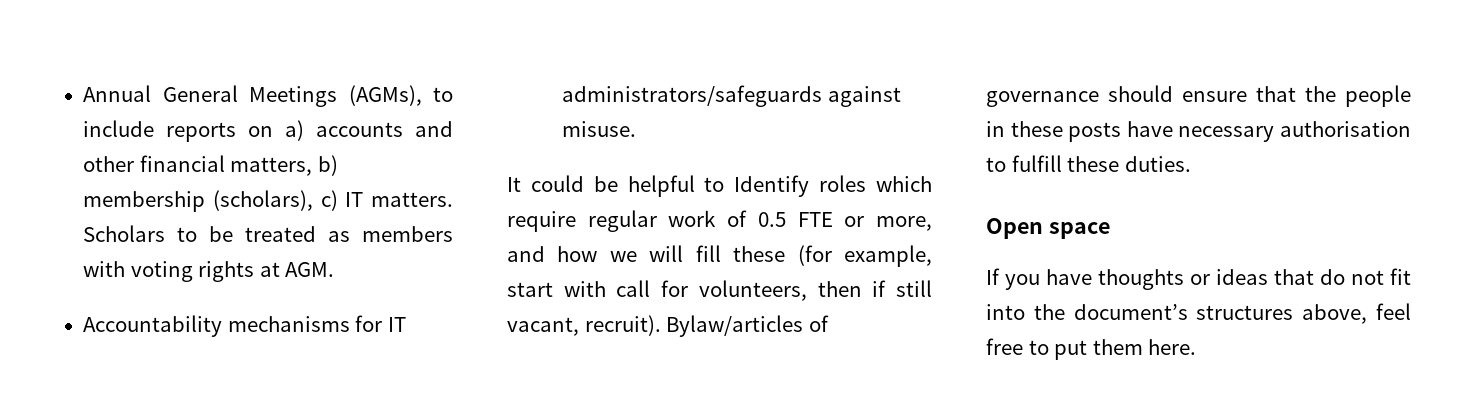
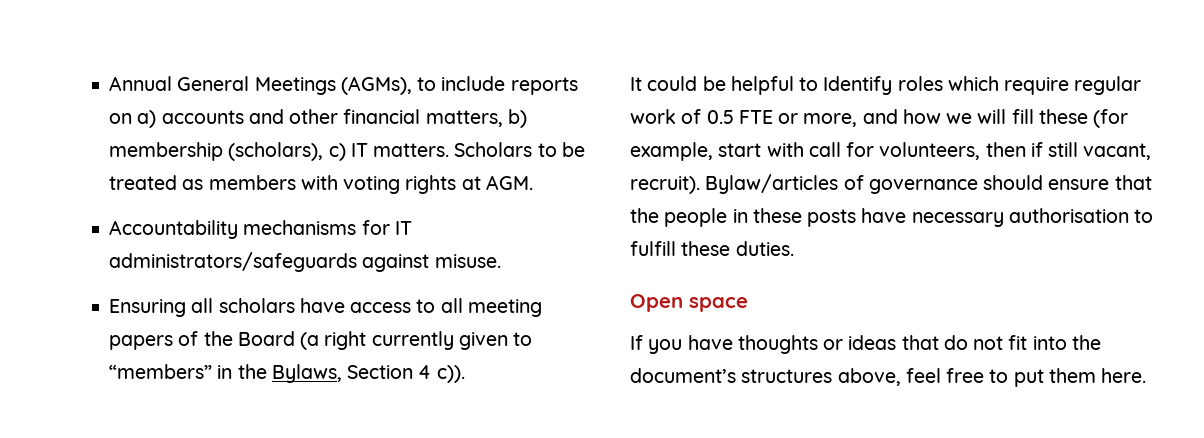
(637, 129) none -> [109,298,542,317] [109,331,533,350] [109,364,465,383] // Ensuring all scholars have access to all meeting papers of the Board (a right currently given to “members” in the Bylaws, Section 4 c)).

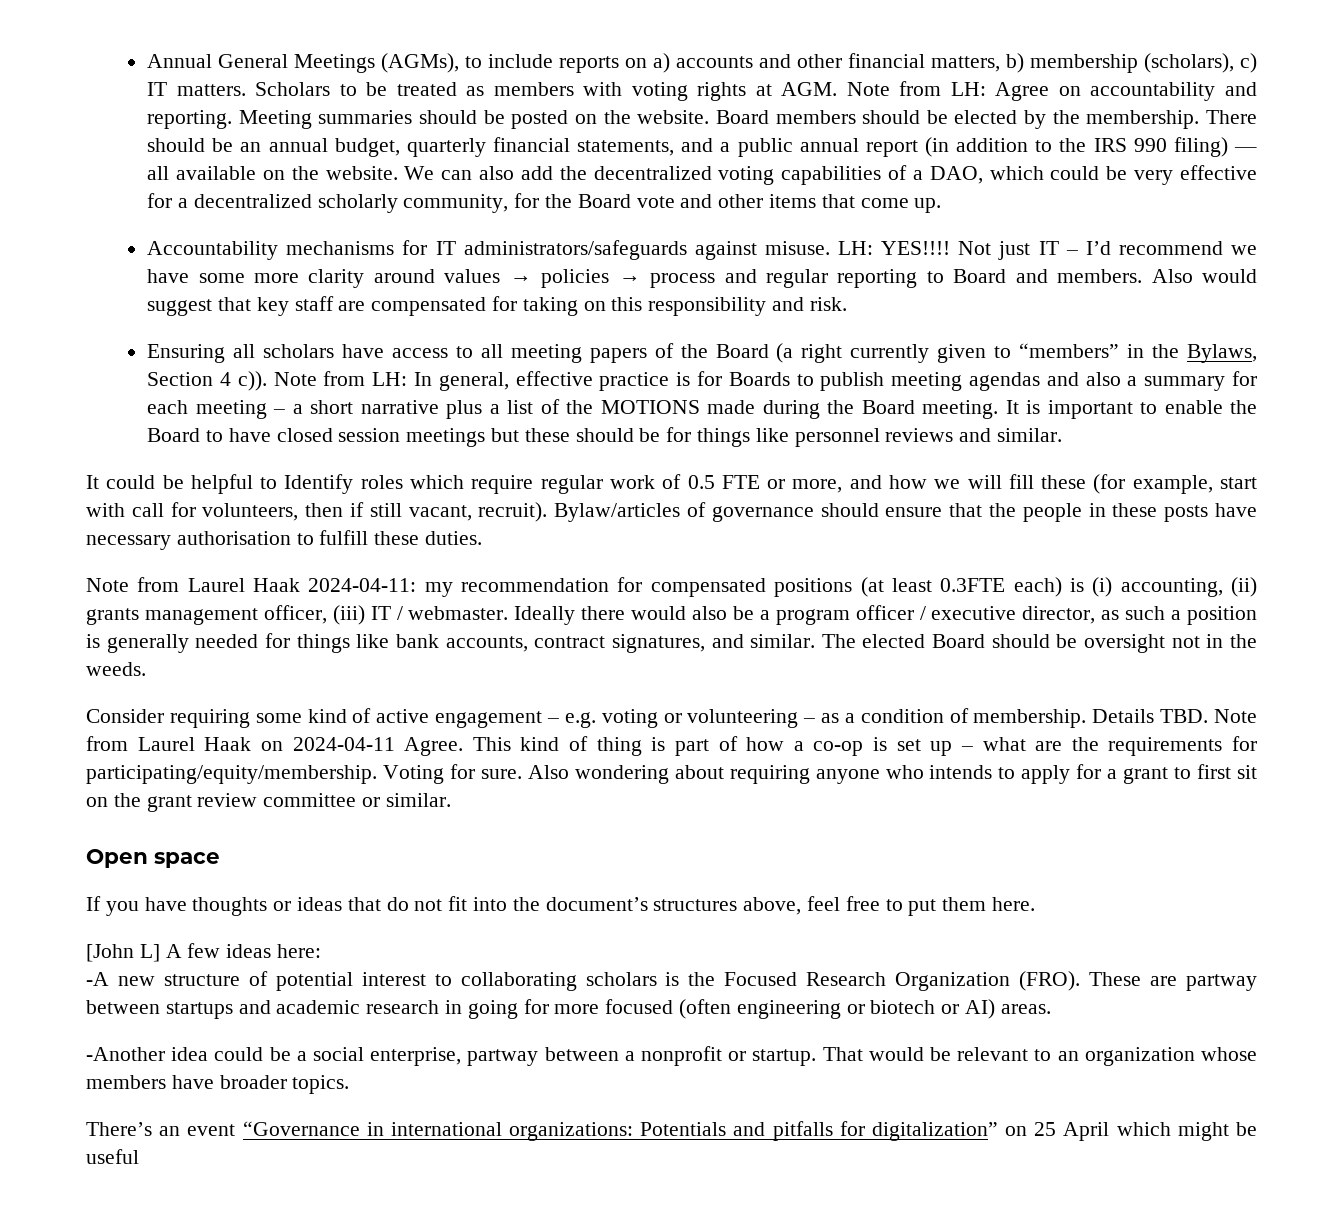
(533, 182) none -> [846,81,1257,101] [147,110,1257,129] [147,137,1257,157] [147,165,1257,185] [147,193,942,213] Note from LH: Agree on accountability and reporting. Meeting summaries should be posted on the website. Board members should be elected by the membership. There should be an annual budget, quarterly financial statements, and a public annual report (in addition to the IRS 990 filing) — all available on the website. We can also add the decentralized voting capabilities of a DAO, which could be very effective for a decentralized scholarly community, for the Board vote and other items that come up.
(501, 261) none -> [838,241,1258,260] [147,269,1257,288] [147,296,847,316] LH: YES!!!! Not just IT – I’d recommend we have some more clarity around values → policies → process and regular reporting to Board and members. Also would suggest that key staff are compensated for taking on this responsibility and risk.
(465, 374) none -> [273,371,1258,391] [147,399,1257,419] [147,427,1063,447] Note from LH: In general, effective practice is for Boards to publish meeting agendas and also a summary for each meeting – a short narrative plus a list of the MOTIONS made during the Board meeting. It is important to enable the Board to have closed session meetings but these should be for things like personnel reviews and similar.
(794, 248) none -> [86,577,1257,597] [86,605,1258,625] [86,633,1257,653] [86,662,146,676] [86,708,1257,728] [86,736,1257,756] [86,764,1257,784] [86,793,451,812] // Note from Laurel Haak 2024-04-11: my recommendation for compensated positions (at least 0.3FTE each) is (i) accounting, (ii) grants management officer, (iii) IT / webmaster. Ideally there would also be a program officer / executive director, as such a position is generally needed for things like bank accounts, contract signatures, and similar. The elected Board should be oversight not in the weeds. // Consider requiring some kind of active engagement – e.g. voting or volunteering – as a condition of membership. Details TBD. Note from Laurel Haak on 2024-04-11 Agree. This kind of thing is part of how a co-op is set up – what are the requirements for participating/equity/membership. Voting for sure. Also wondering about requiring anyone who intends to apply for a grant to first sit on the grant review committee or similar.
(1147, 375) none -> [86,943,322,962] [86,971,1257,991] [86,999,1051,1019] [86,1046,1258,1066] [86,1075,350,1094] [86,1121,1257,1141] [86,1149,139,1164] // [John L] A few ideas here: // -A new structure of potential interest to collaborating scholars is the Focused Research Organization (FRO). These are partway between startups and academic research in going for more focused (often engineering or biotech or AI) areas. // -Another idea could be a social enterprise, partway between a nonprofit or startup. That would be relevant to an organization whose members have broader topics. // There’s an event “Governance in international organizations: Potentials and pitfalls for digitalization” on 25 April which might be useful

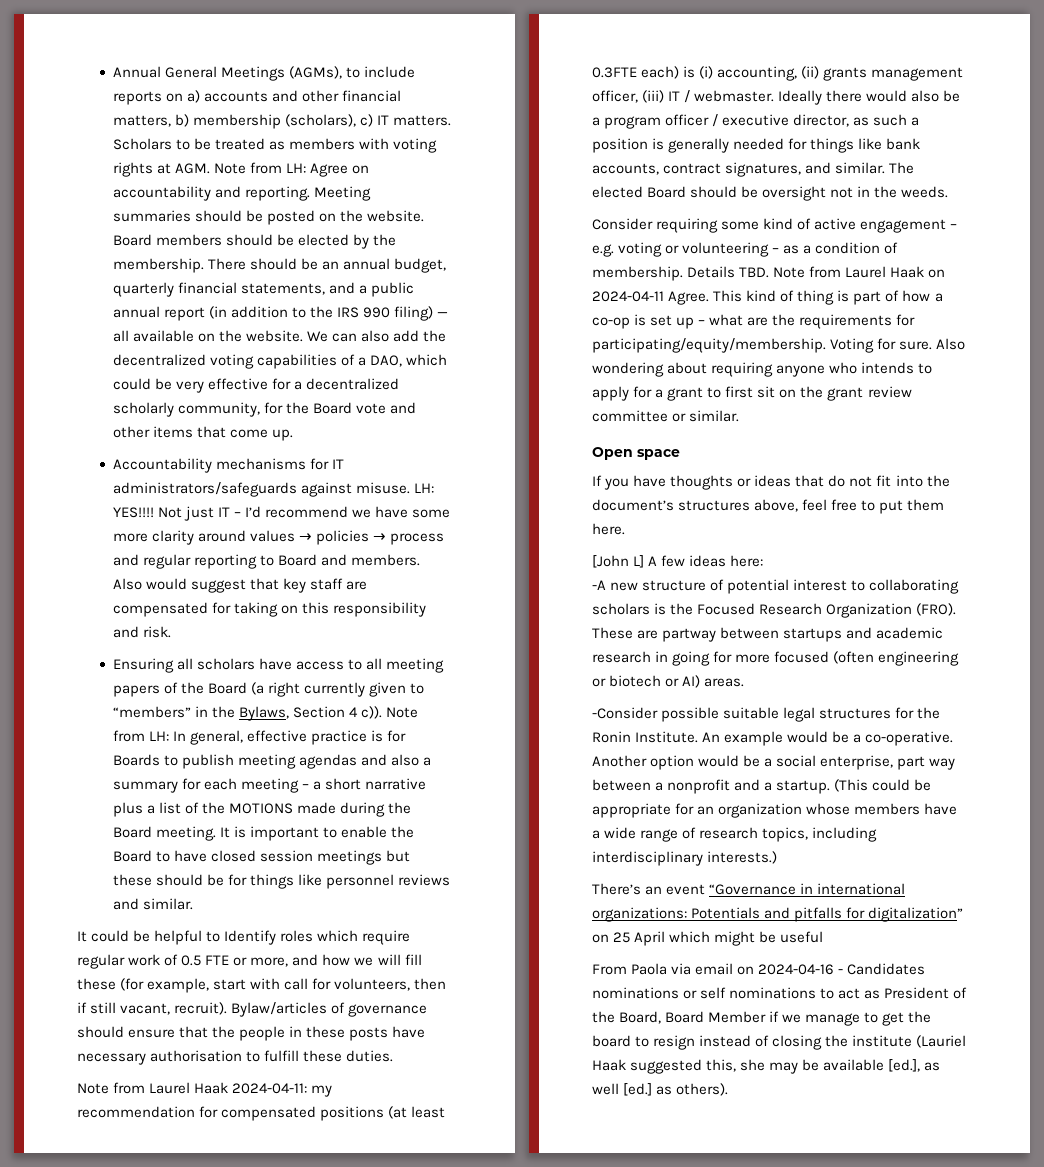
[86,1047,264,1061] -Another idea could -> [592,707,941,722] [592,731,954,746] [592,755,740,770] -Consider possible suitable legal structures for the Ronin Institute. An example would be a co-operative. Another option would
[467,1049,539,1066] partway -> [897,756,956,770] part way
[728,1047,1052,1066] or startup. That would be relevant to -> [734,779,932,794] [592,803,695,818] and a startup. (This could be appropriate for
[219,1075,350,1094] broader topics. -> [592,827,878,842] [592,851,778,866] a wide range of research topics, including interdisciplinary interests.)
(139, 1156) none -> [592,963,926,975] [592,987,968,999] [592,1011,932,1026] [592,1035,967,1050] [592,1059,941,1074] [592,1083,729,1096] // From Paola via email on 2024-04-16 - Candidates nominations or self nominations to act as President of the Board, Board Member if we manage to get the board to resign instead of closing the institute (Lauriel Haak suggested this, she may be available [ed.], as well [ed.] as others).

